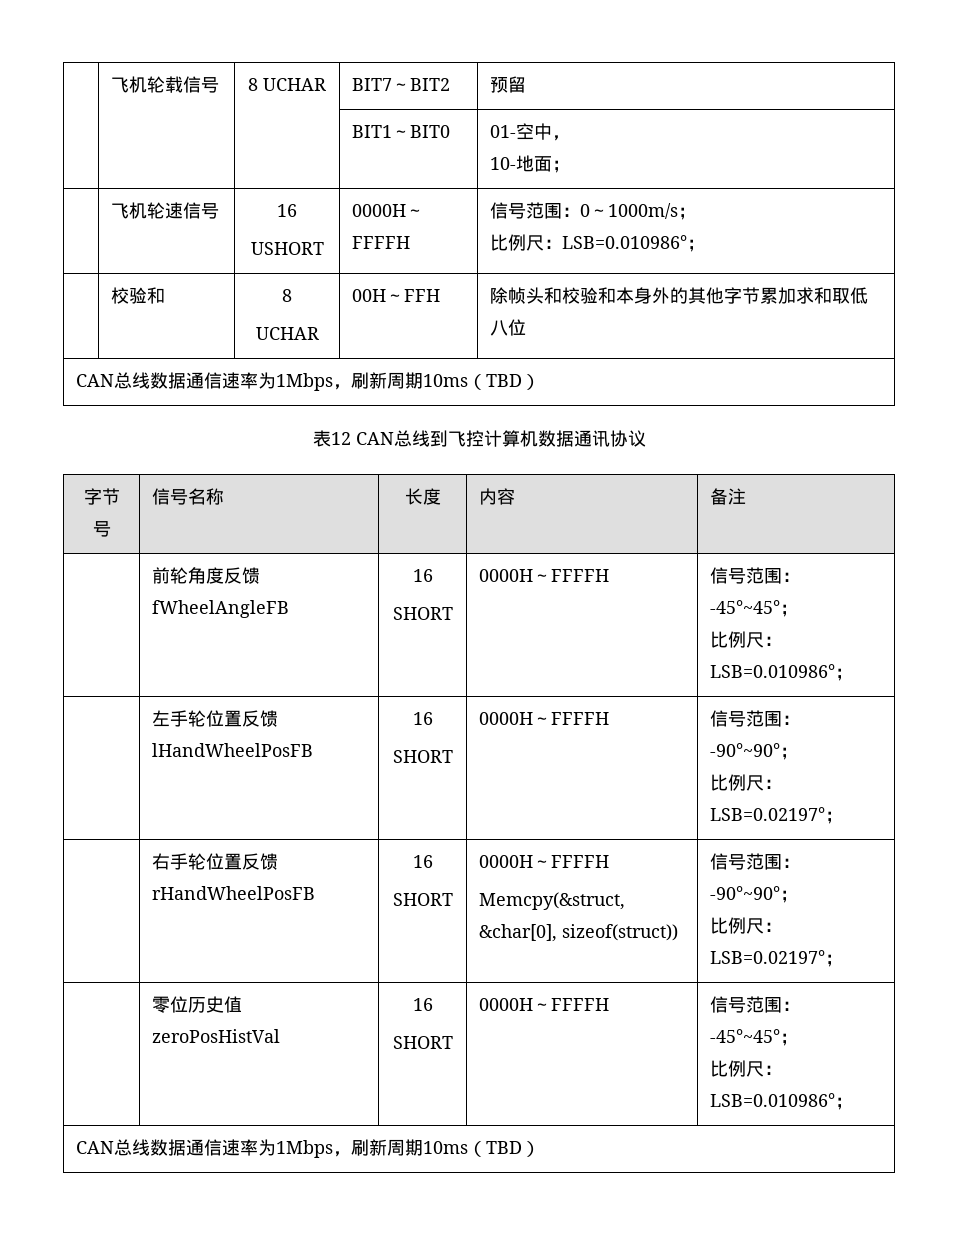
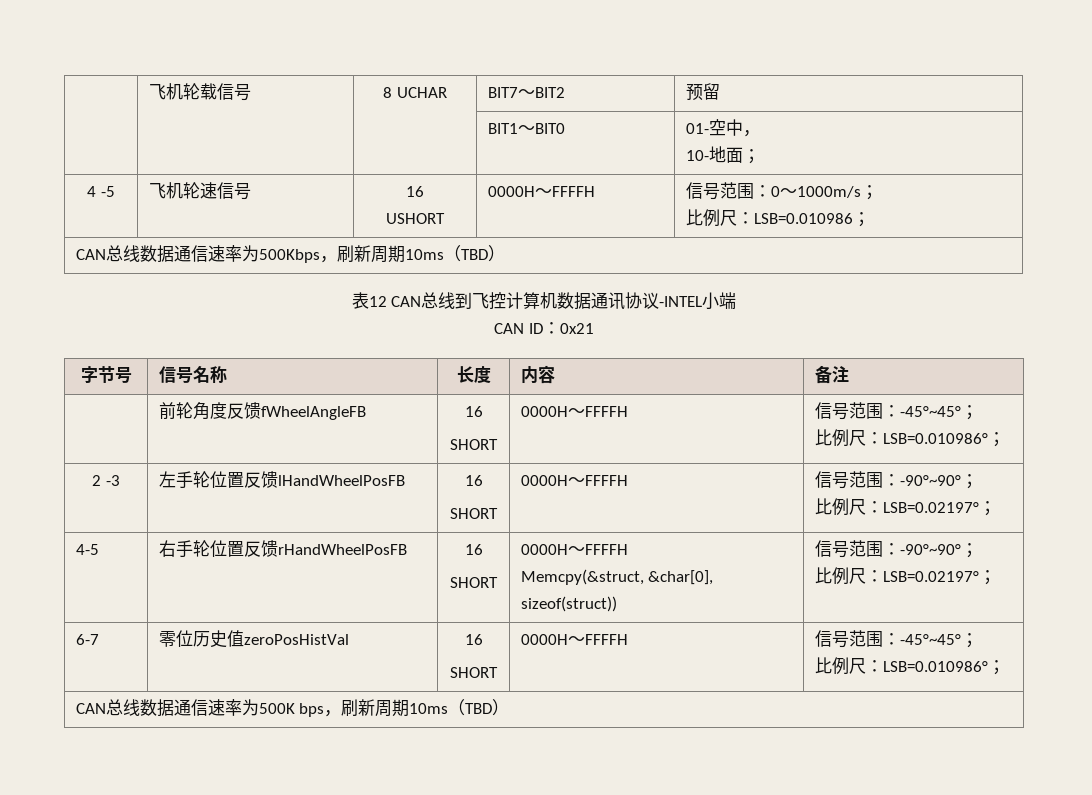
(571, 166) none -> [87,186,115,197] 4 -5
[562,235,706,252] [111,287,166,304] [282,289,292,302] [255,327,319,340] [352,289,441,302] [490,287,869,304] [490,319,527,336] [76,372,334,391] LSB=0.010986°； // | 校验和 | 8 // UCHAR | 00H～FFH | 除帧头和校验和本身外的其他字节累加求和取低八位 // CAN总线数据通信速率为1Mbps -> [753,212,870,227] [75,245,320,263] LSB=0.010986； // CAN总线数据通信速率为500Kbps
(646, 438) none -> [659,292,737,310] [494,322,594,334] -INTEL小端 // CAN ID：0x21
(854, 674) none -> [92,475,120,486] 2 -3
(844, 817) none -> [75,544,99,555] 4-5
(844, 960) none -> [75,634,99,645] 6-7
[276,1140,334,1158] 1Mbps -> [258,703,325,717] 500K bps

